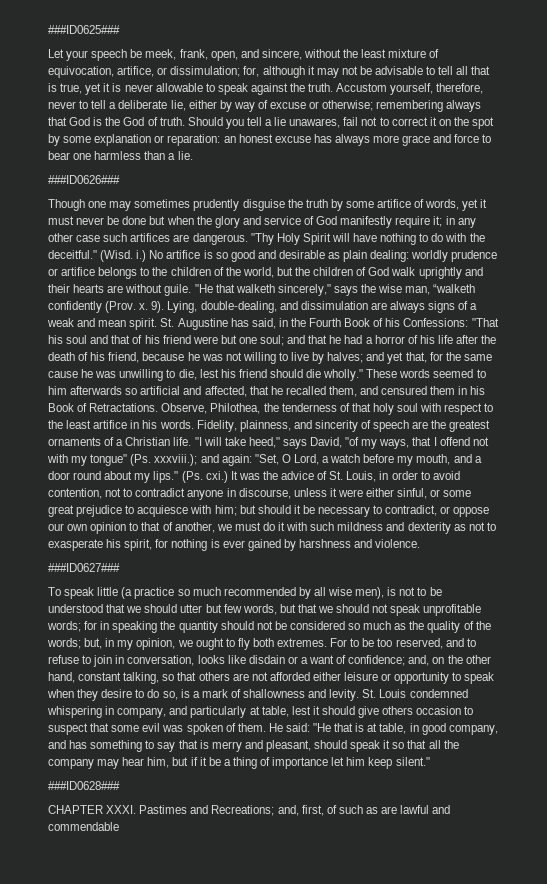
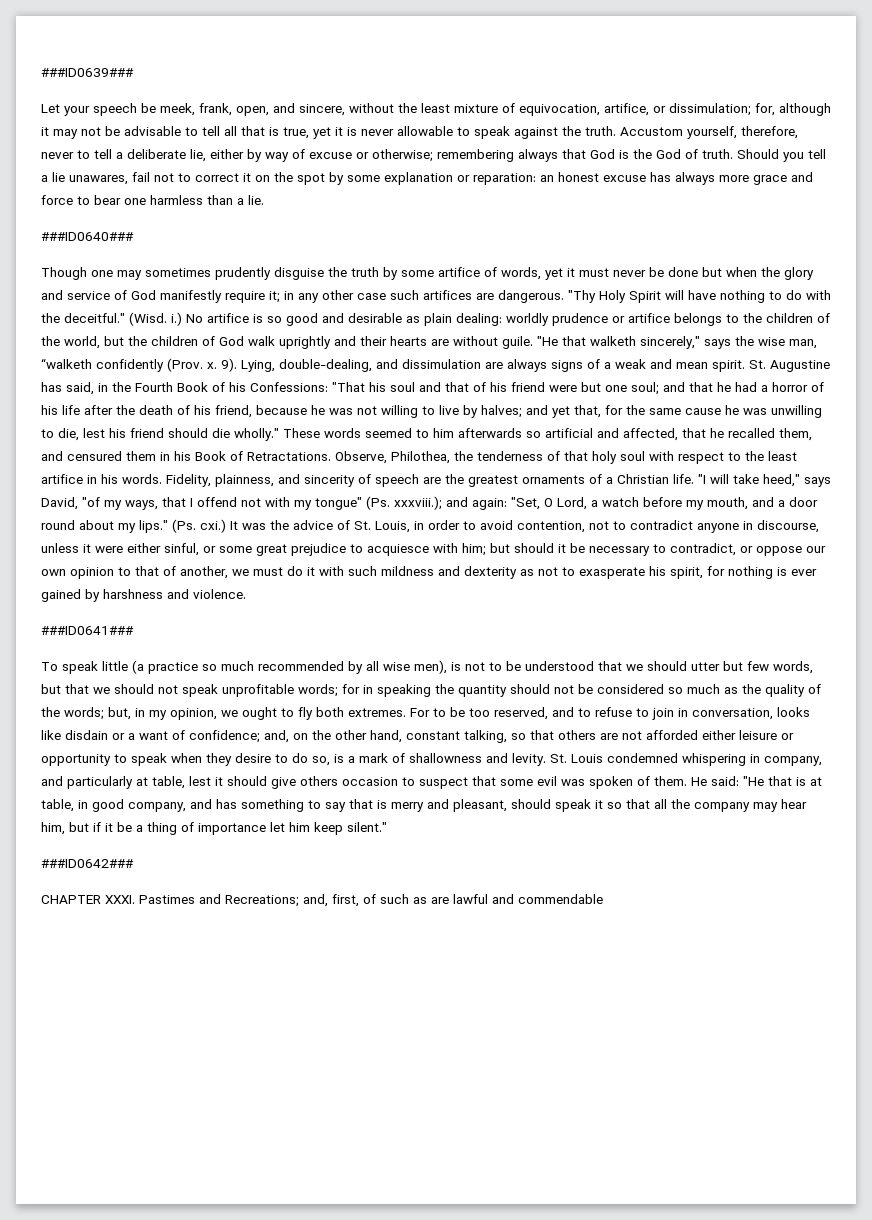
[48,25,120,34] ###ID0625### -> [41,68,134,77] ###ID0639###
[48,175,120,184] ###ID0626### -> [41,232,134,241] ###ID0640###
[48,563,120,572] ###ID0627### -> [41,626,134,635] ###ID0641###
[48,781,120,790] ###ID0628### -> [41,859,134,868] ###ID0642###

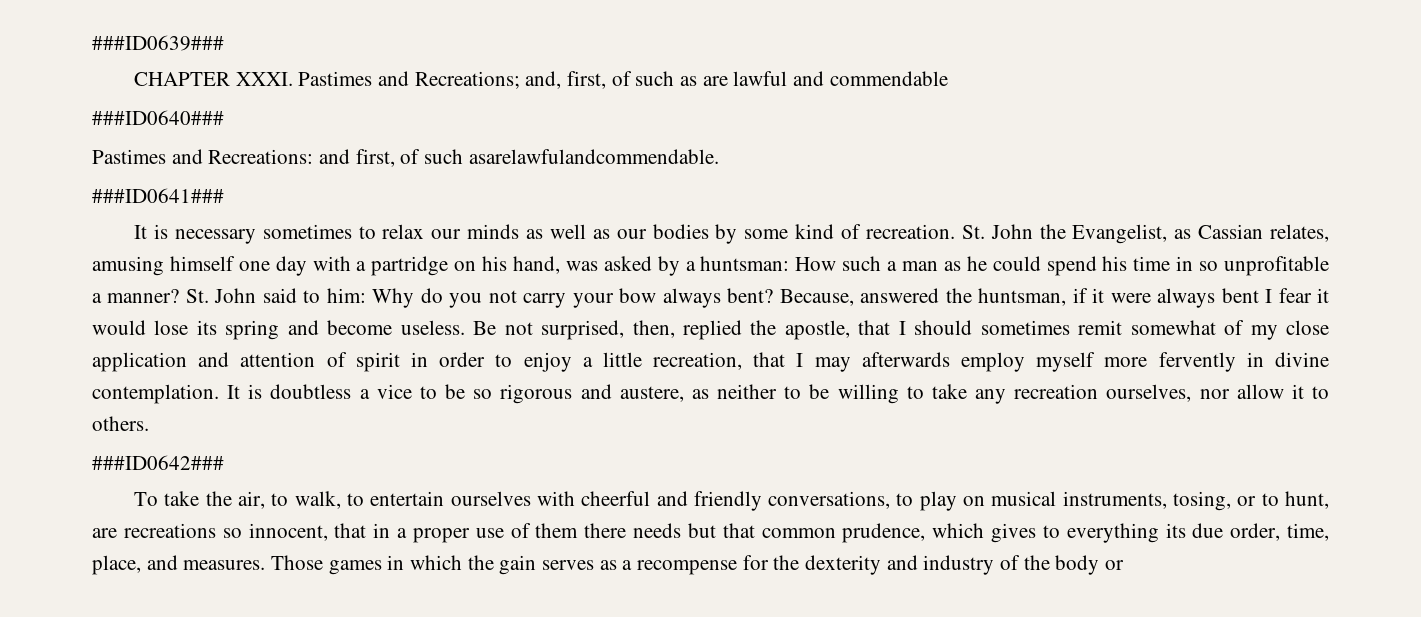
[41,103,831,116] [41,126,798,139] [41,149,826,162] [41,172,813,185] [41,195,264,205] [41,232,134,241] [41,267,814,280] [41,290,831,303] [41,312,830,326] [41,336,817,349] [41,358,830,372] [41,382,824,395] [41,405,822,418] [41,428,812,441] [41,451,797,464] [41,474,831,487] [41,496,818,510] [41,519,819,533] [41,543,826,556] [41,566,817,579] [41,589,246,602] [41,626,134,635] [41,660,813,674] [41,684,821,697] [41,707,810,720] [41,730,794,743] [41,753,822,766] [41,776,822,789] [41,799,807,812] [41,822,387,835] [41,859,134,868] // Let your speech be meek, frank, open, and sincere, without the least mixture of equivocation, artifice, or dissimulation; for, although it may not be advisable to tell all that is true, yet it is never allowable to speak against the truth. Accustom yourself, therefore, never to tell a deliberate lie, either by way of excuse or otherwise; remembering always that God is the God of truth. Should you tell a lie unawares, fail not to correct it on the spot by some explanation or reparation: an honest excuse has always more grace and force to bear one harmless than a lie. // ###ID0640### // Though one may sometimes prudently disguise the truth by some artifice of words, yet it must never be done but when the glory and service of God manifestly require it; in any other case such artifices are dangerous. "Thy Holy Spirit will have nothing to do with the deceitful." (Wisd. i.) No artifice is so good and desirable as plain dealing: worldly prudence or artifice belongs to the children of the world, but the children of God walk uprightly and their hearts are without guile. "He that walketh sincerely," says the wise man, “walketh confidently (Prov. x. 9). Lying, double-dealing, and dissimulation are always signs of a weak and mean spirit. St. Augustine has said, in the Fourth Book of his Confessions: "That his soul and that of his friend were but one soul; and that he had a horror of his life after the death of his friend, because he was not willing to live by halves; and yet that, for the same cause he was unwilling to die, lest his friend should die wholly." These words seemed to him afterwards so artificial and affected, that he recalled them, and censured them in his Book of Retractations. Observe, Philothea, the tenderness of that holy soul with respect to the least artifice in his words. Fidelity, plainness, and sincerity of speech are the greatest ornaments of a Christian life. "I will take heed," says David, "of my ways, that I offend not with my tongue" (Ps. xxxviii.); and again: "Set, O Lord, a watch before my mouth, and a door round about my lips." (Ps. cxi.) It was the advice of St. Louis, in order to avoid contention, not to contradict anyone in discourse, unless it were either sinful, or some great prejudice to acquiesce with him; but should it be necessary to contradict, or oppose our own opinion to that of another, we must do it with such mildness and dexterity as not to exasperate his spirit, for nothing is ever gained by harshness and violence. // ###ID0641### // To speak little (a practice so much recommended by all wise men), is not to be understood that we should utter but few words, but that we should not speak unprofitable words; for in speaking the quantity should not be considered so much as the quality of the words; but, in my opinion, we ought to fly both extremes. For to be too reserved, and to refuse to join in conversation, looks like disdain or a want of confidence; and, on the other hand, constant talking, so that others are not afforded either leisure or opportunity to speak when they desire to do so, is a mark of shallowness and levity. St. Louis condemned whispering in company, and particularly at table, lest it should give others occasion to suspect that some evil was spoken of them. He said: "He that is at table, in good company, and has something to say that is merry and pleasant, should speak it so that all the company may hear him, but if it be a thing of importance let him keep silent." // ###ID0642### -> (224, 43) none
(603, 899) none -> [92,110,224,125] [92,149,719,167] [92,188,224,203] [134,224,1329,244] [92,256,1330,276] [92,288,1330,308] [92,320,1330,340] [92,352,1329,372] [92,384,1329,404] [92,416,149,431] [92,455,224,470] [134,491,1330,511] [92,523,1329,543] [92,555,1125,575] // ###ID0640### // Pastimes and Recreations: and first, of such asarelawfulandcommendable. // ###ID0641### // It is necessary sometimes to relax our minds as well as our bodies by some kind of recreation. St. John the Evangelist, as Cassian relates, amusing himself one day with a partridge on his hand, was asked by a huntsman: How such a man as he could spend his time in so unprofitable a manner? St. John said to him: Why do you not carry your bow always bent? Because, answered the huntsman, if it were always bent I fear it would lose its spring and become useless. Be not surprised, then, replied the apostle, that I should sometimes remit somewhat of my close application and attention of spirit in order to enjoy a little recreation, that I may afterwards employ myself more fervently in divine contemplation. It is doubtless a vice to be so rigorous and austere, as neither to be willing to take any recreation ourselves, nor allow it to others. // ###ID0642### // To take the air, to walk, to entertain ourselves with cheerful and friendly conversations, to play on musical instruments, tosing, or to hunt, are recreations so innocent, that in a proper use of them there needs but that common prudence, which gives to everything its due order, time, place, and measures. Those games in which the gain serves as a recompense for the dexterity and industry of the body or

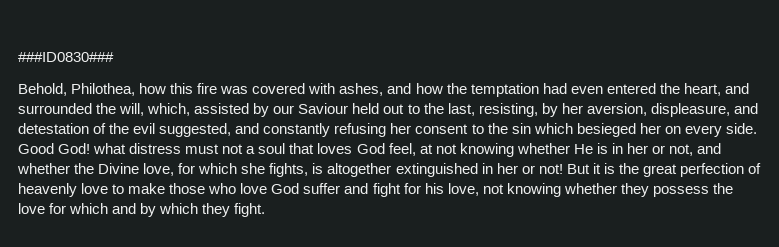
[92,35,224,51] [134,71,948,89] [92,110,224,125] [92,149,719,167] [92,188,224,203] [134,224,1329,244] [92,256,1330,276] [92,288,1330,308] [92,320,1330,340] [92,352,1329,372] [92,384,1329,404] [92,416,149,431] [92,455,224,470] [134,491,1330,511] [92,523,1329,543] [92,555,1125,575] ###ID0639### // CHAPTER XXXI. Pastimes and Recreations; and, first, of such as are lawful and commendable // ###ID0640### // Pastimes and Recreations: and first, of such asarelawfulandcommendable. // ###ID0641### // It is necessary sometimes to relax our minds as well as our bodies by some kind of recreation. St. John the Evangelist, as Cassian relates, amusing himself one day with a partridge on his hand, was asked by a huntsman: How such a man as he could spend his time in so unprofitable a manner? St. John said to him: Why do you not carry your bow always bent? Because, answered the huntsman, if it were always bent I fear it would lose its spring and become useless. Be not surprised, then, replied the apostle, that I should sometimes remit somewhat of my close application and attention of spirit in order to enjoy a little recreation, that I may afterwards employ myself more fervently in divine contemplation. It is doubtless a vice to be so rigorous and austere, as neither to be willing to take any recreation ourselves, nor allow it to others. // ###ID0642### // To take the air, to walk, to entertain ourselves with cheerful and friendly conversations, to play on musical instruments, tosing, or to hunt, are recreations so innocent, that in a proper use of them there needs but that common prudence, which gives to everything its due order, time, place, and measures. Those games in which the gain serves as a recompense for the dexterity and industry of the body or -> [18,52,114,62] [18,83,749,97] [18,103,758,117] [18,123,757,137] [18,143,722,157] [17,163,762,177] [18,183,733,197] [18,203,266,217] ###ID0830### // Behold, Philothea, how this fire was covered with ashes, and how the temptation had even entered the heart, and surrounded the will, which, assisted by our Saviour held out to the last, resisting, by her aversion, displeasure, and detestation of the evil suggested, and constantly refusing her consent to the sin which besieged her on every side. Good God! what distress must not a soul that loves God feel, at not knowing whether He is in her or not, and whether the Divine love, for which she fights, is altogether extinguished in her or not! But it is the great perfection of heavenly love to make those who love God suffer and fight for his love, not knowing whether they possess the love for which and by which they fight.

